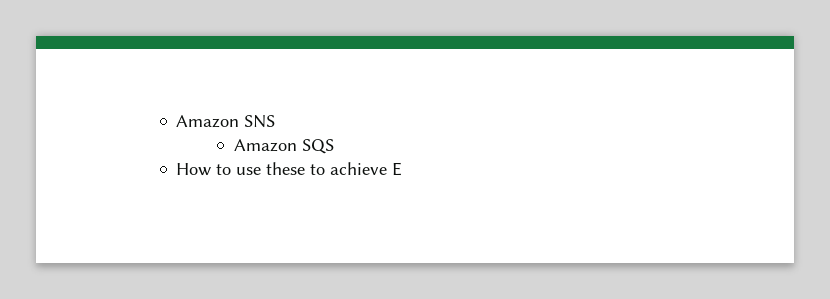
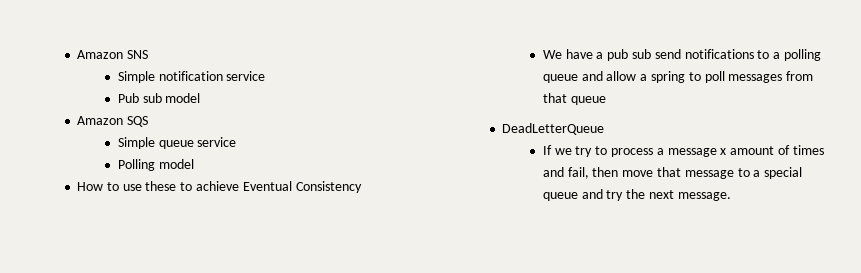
[234,139,335,154] Amazon SQS -> [117,71,266,83] [117,93,201,103] [77,116,148,127] [117,137,237,149] [117,159,194,171] Simple notification service // Pub sub model // Amazon SQS // Simple queue service // Polling model
[392,162,403,176] E -> [242,181,362,193] [542,49,821,61] [542,71,814,83] [542,93,606,105] [502,123,605,135] [542,145,824,157] [542,167,803,179] [542,189,731,201] Eventual Consistency // We have a pub sub send notifications to a polling queue and allow a spring to poll messages from that queue // DeadLetterQueue // If we try to process a message x amount of times and fail, then move that message to a special queue and try the next message.

